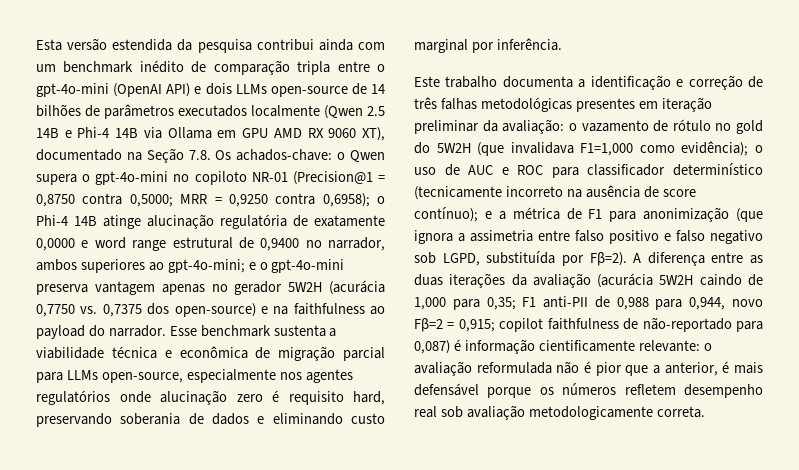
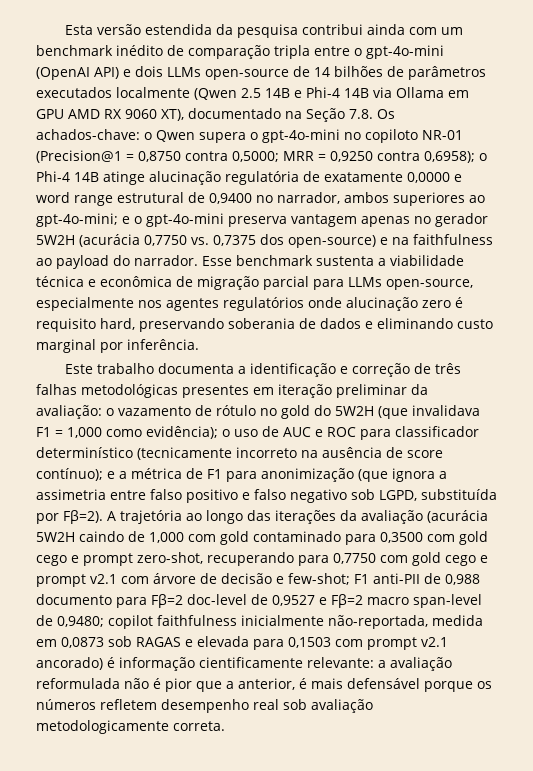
[580,143,634,156] F1=1,000 -> [36,427,102,438] F1 = 1,000
[647,252,763,266] [414,274,443,286] diferença entre as duas -> [120,510,271,524] trajetória ao longo das
[452,296,763,310] [414,317,763,332] [414,340,450,354] para 0,35; F1 anti-PII de 0,988 para 0,944, novo Fβ=2 = 0,915; copilot faithfulness de não-reportado para 0,087) -> [188,531,488,545] [36,552,488,566] [36,573,480,587] [36,594,482,608] [36,615,483,629] [36,636,448,650] [36,657,103,670] com gold contaminado para 0,3500 com gold cego e prompt zero-shot, recuperando para 0,7750 com gold cego e prompt v2.1 com árvore de decisão e few-shot; F1 anti-PII de 0,988 documento para Fβ=2 doc-level de 0,9527 e Fβ=2 macro span-level de 0,9480; copilot faithfulness inicialmente não-reportada, medida em 0,0873 sob RAGAS e elevada para 0,1503 com prompt v2.1 ancorado)
[703,343,712,351] o -> [378,660,386,668] a

